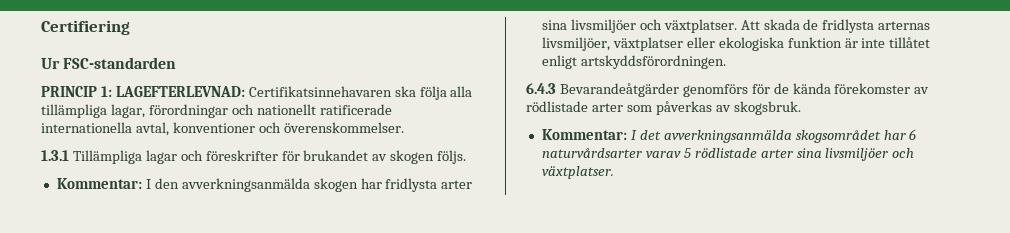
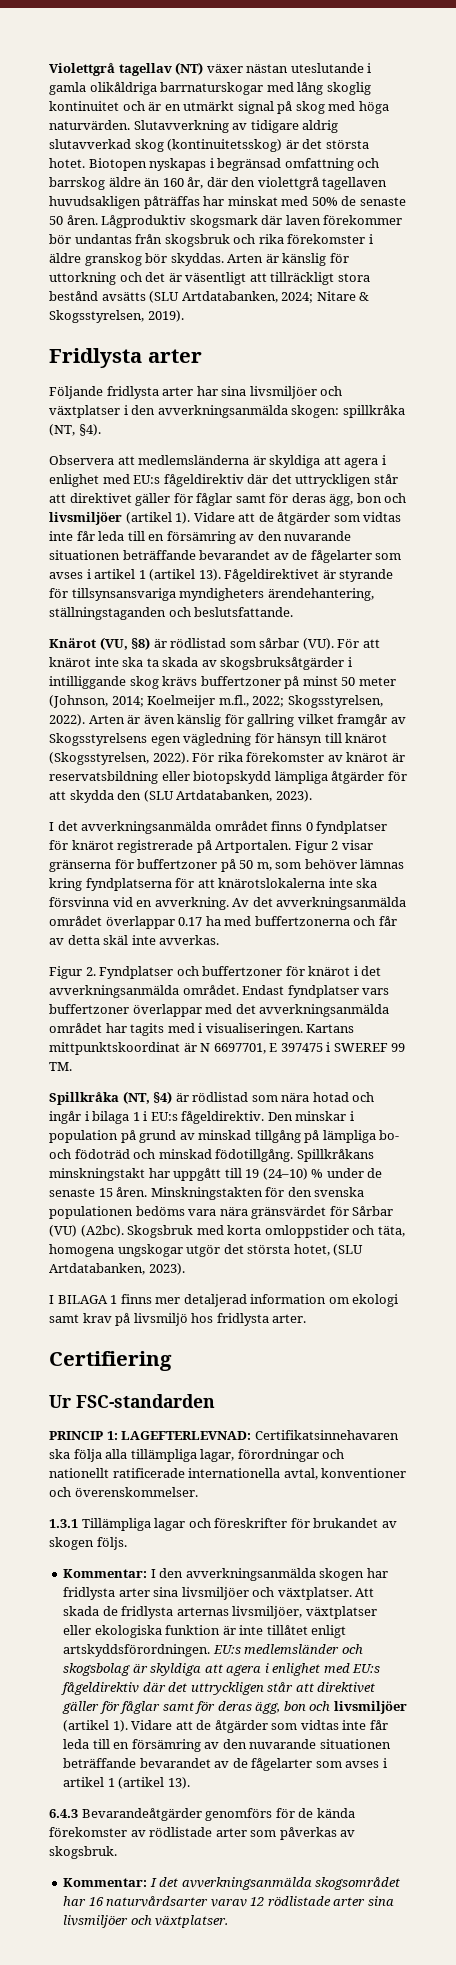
(41, 27) none -> [49,62,372,76] [49,82,371,95] [49,101,389,114] [49,120,339,133] [49,139,369,152] [49,158,380,171] [49,177,388,190] [49,196,406,209] [49,215,403,228] [49,234,373,247] [49,253,349,266] [49,272,370,285] [49,291,370,303] [49,310,184,323] [49,348,202,368] [49,386,343,399] [49,405,405,418] [49,424,101,436] [49,455,386,468] [49,474,398,487] [49,493,407,506] [49,512,402,525] [49,531,352,544] [49,550,402,563] [49,569,394,582] [49,588,374,601] [49,607,294,620] [49,637,380,650] [49,657,352,670] [49,676,396,689] [49,695,383,708] [49,714,406,727] [49,733,388,746] [49,752,405,765] [49,771,407,784] [49,790,312,803] [49,821,388,834] [49,840,373,853] [49,859,405,872] [49,878,378,891] [49,897,407,910] [49,916,397,929] [49,935,220,945] [49,966,382,979] [49,985,390,998] [49,1004,390,1017] [49,1023,355,1036] [49,1042,406,1055] [49,1062,72,1071] [49,1091,375,1105] [49,1111,354,1124] [49,1130,400,1143] [49,1149,374,1162] [49,1168,383,1181] [49,1187,365,1200] [49,1206,394,1219] [49,1225,405,1238] [49,1244,364,1257] [49,1263,185,1275] [49,1294,399,1307] [49,1313,307,1326] Violettgrå tagellav (NT) växer nästan uteslutande i gamla olikåldriga barrnaturskogar med lång skoglig kontinuitet och är en utmärkt signal på skog med höga naturvärden. Slutavverkning av tidigare aldrig slutavverkad skog (kontinuitetsskog) är det största hotet. Biotopen nyskapas i begränsad omfattning och barrskog äldre än 160 år, där den violettgrå tagellaven huvudsakligen påträffas har minskat med 50% de senaste 50 åren. Lågproduktiv skogsmark där laven förekommer bör undantas från skogsbruk och rika förekomster i äldre granskog bör skyddas. Arten är känslig för uttorkning och det är väsentligt att tillräckligt stora bestånd avsätts (SLU Artdatabanken, 2024; Nitare & Skogsstyrelsen, 2019). // Fridlysta arter // Följande fridlysta arter har sina livsmiljöer och växtplatser i den avverkningsanmälda skogen: spillkråka (NT, §4). // Observera att medlemsländerna är skyldiga att agera i enlighet med EU:s fågeldirektiv där det uttryckligen står att direktivet gäller för fåglar samt för deras ägg, bon och livsmiljöer (artikel 1). Vidare att de åtgärder som vidtas inte får leda till en försämring av den nuvarande situationen beträffande bevarandet av de fågelarter som avses i artikel 1 (artikel 13). Fågeldirektivet är styrande för tillsynsansvariga myndigheters ärendehantering, ställningstaganden och beslutsfattande. // Knärot (VU, §8) är rödlistad som sårbar (VU). För att knärot inte ska ta skada av skogsbruksåtgärder i intilliggande skog krävs buffertzoner på minst 50 meter (Johnson, 2014; Koelmeijer m.fl., 2022; Skogsstyrelsen, 2022). Arten är även känslig för gallring vilket framgår av Skogsstyrelsens egen vägledning för hänsyn till knärot (Skogsstyrelsen, 2022). För rika förekomster av knärot är reservatsbildning eller biotopskydd lämpliga åtgärder för att skydda den (SLU Artdatabanken, 2023). // I det avverkningsanmälda området finns 0 fyndplatser för knärot registrerade på Artportalen. Figur 2 visar gränserna för buffertzoner på 50 m, som behöver lämnas kring fyndplatserna för att knärotslokalerna inte ska försvinna vid en avverkning. Av det avverkningsanmälda området överlappar 0.17 ha med buffertzonerna och får av detta skäl inte avverkas. // Figur 2. Fyndplatser och buffertzoner för knärot i det avverkningsanmälda området. Endast fyndplatser vars buffertzoner överlappar med det avverkningsanmälda området har tagits med i visualiseringen. Kartans mittpunktskoordinat är N 6697701, E 397475 i SWEREF 99 TM. // Spillkråka (NT, §4) är rödlistad som nära hotad och ingår i bilaga 1 i EU:s fågeldirektiv. Den minskar i population på grund av minskad tillgång på lämpliga bo- och födoträd och minskad födotillgång. Spillkråkans minskningstakt har uppgått till 19 (24–10) % under de senaste 15 åren. Minskningstakten för den svenska populationen bedöms vara nära gränsvärdet för Sårbar (VU) (A2bc). Skogsbruk med korta omloppstider och täta, homogena ungskogar utgör det största hotet, (SLU Artdatabanken, 2023). // I BILAGA 1 finns mer detaljerad information om ekologi samt krav på livsmiljö hos fridlysta arter. //
(726, 62) none -> [212,1644,363,1654] [63,1663,381,1676] [61,1682,376,1695] [62,1701,407,1714] [63,1720,388,1733] [63,1739,391,1752] [63,1758,387,1771] [63,1777,190,1789] EU:s medlemsländer och skogsbolag är skyldiga att agera i enlighet med EU:s fågeldirektiv där det uttryckligen står att direktivet gäller för fåglar samt för deras ägg, bon och livsmiljöer (artikel 1). Vidare att de åtgärder som vidtas inte får leda till en försämring av den nuvarande situationen beträffande bevarandet av de fågelarter som avses i artikel 1 (artikel 13).
[909,129,917,140] 6 -> [88,1897,104,1906] 16
[683,148,691,158] 5 -> [250,1897,265,1906] 12

